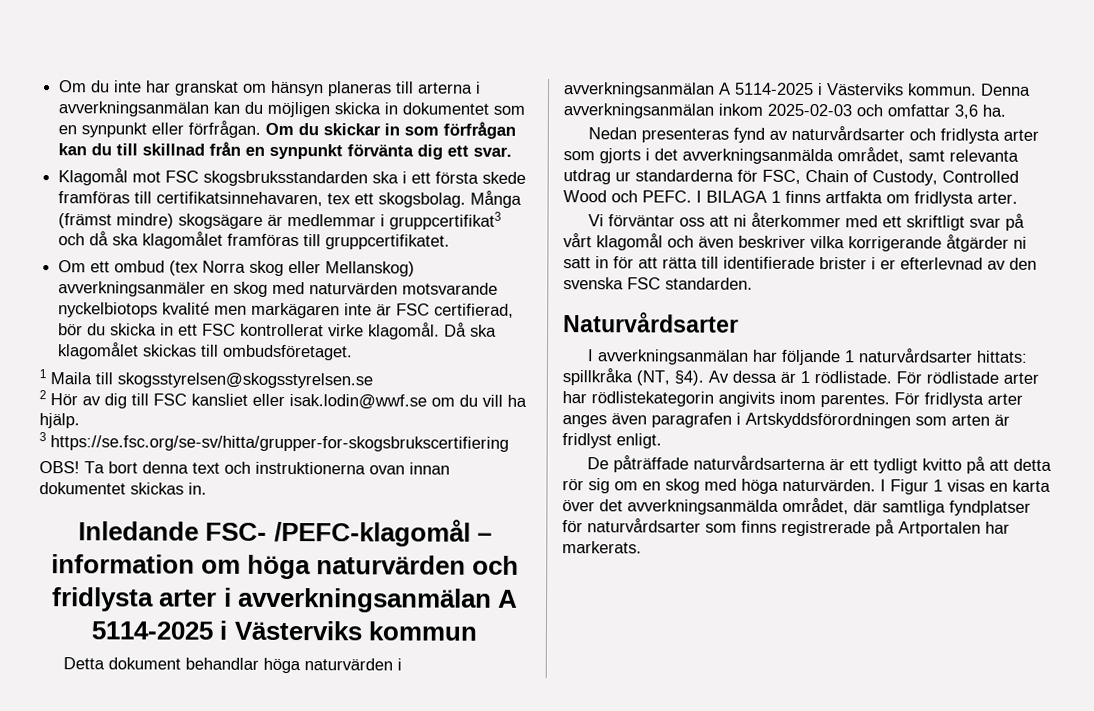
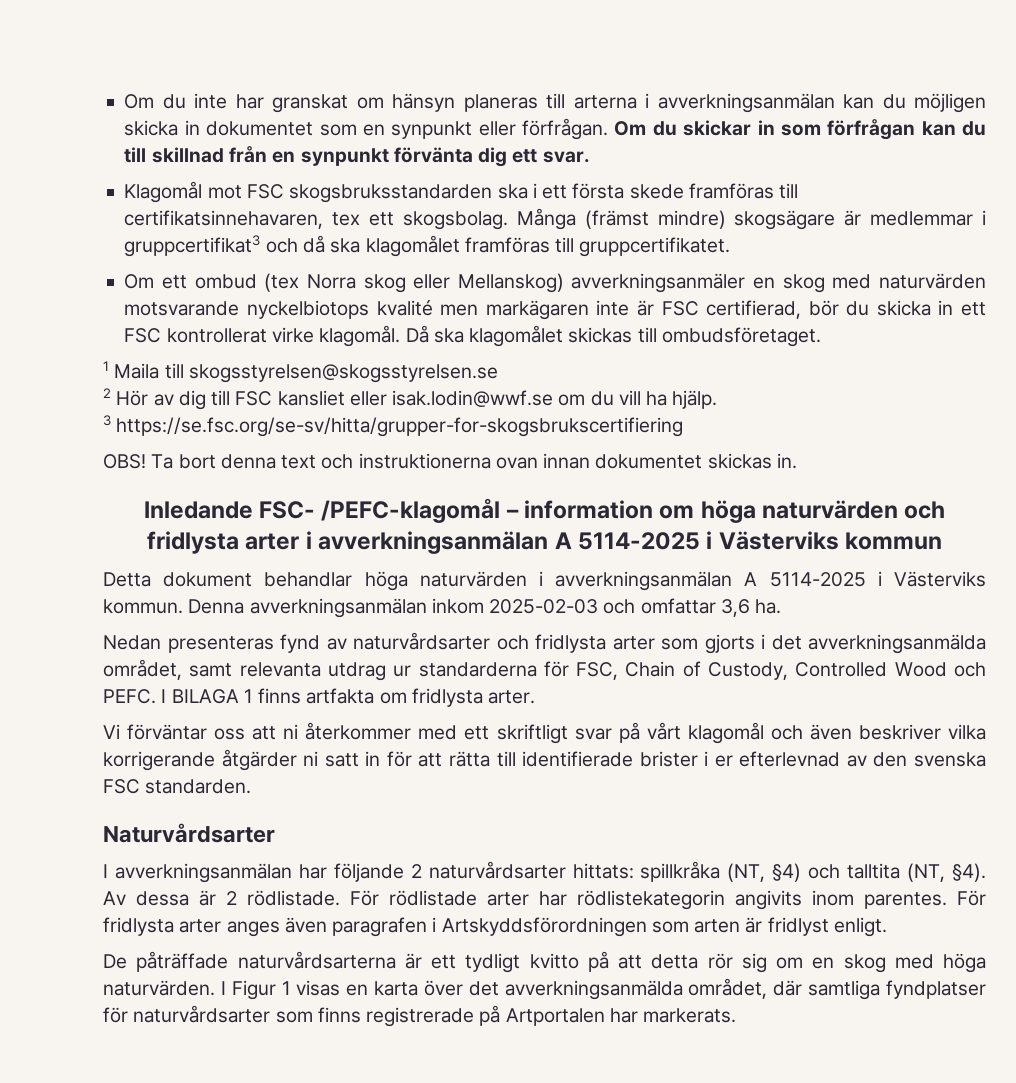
[844,350,856,363] 1 -> [410,864,422,878] 2
(670, 378) none -> [772,863,946,882] §4) och talltita (NT,
[800,370,810,384] 1 -> [226,891,237,905] 2

